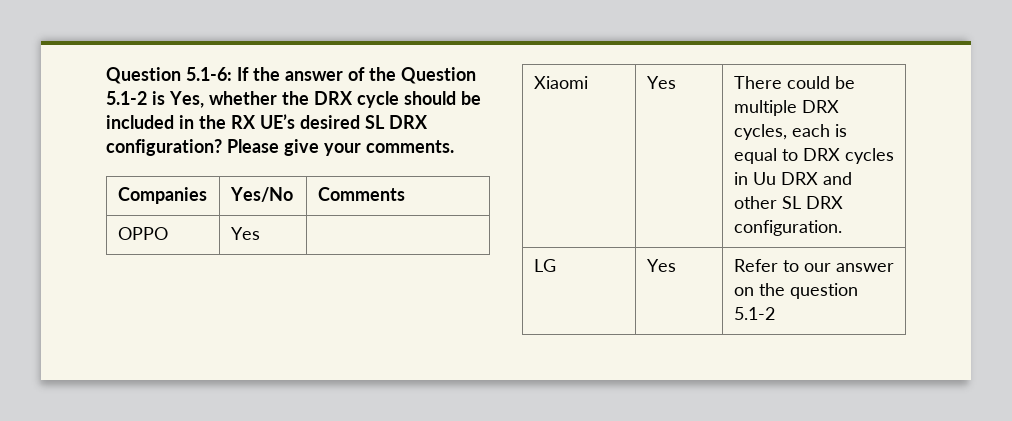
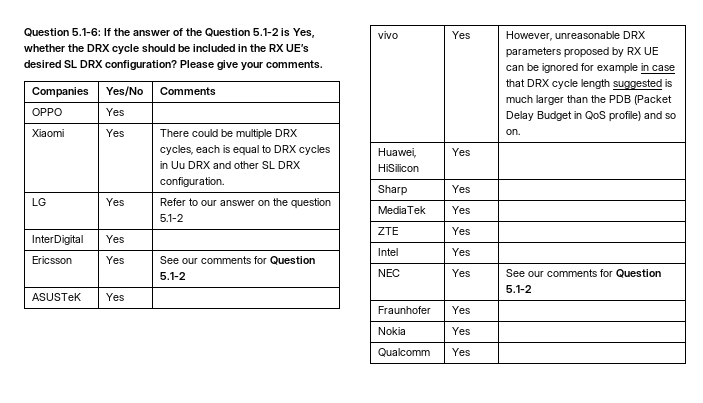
(775, 313) none -> [31,235,83,245] [105,235,124,243] [31,256,72,264] [105,256,124,264] [159,256,315,265] [159,272,186,280] [31,293,81,301] [105,293,124,301] [377,31,398,39] [451,31,470,39] [505,31,645,41] [505,47,658,58] [505,63,675,74] [505,79,672,89] [505,95,672,105] [505,111,676,122] [505,129,520,135] [377,148,416,158] [377,164,419,172] [451,148,470,156] [377,185,407,196] [451,185,470,193] [377,206,426,214] [451,206,470,214] [377,227,398,235] [451,227,470,235] [377,248,398,256] [451,248,470,256] [377,269,400,277] [451,269,470,277] [505,269,661,278] [505,285,532,293] [377,306,431,314] [451,306,470,314] [377,327,406,335] [451,327,470,335] [377,348,430,357] [451,348,470,356] // InterDigital | Yes | // Ericsson | Yes | See our comments for Question 5.1-2 // ASUSTeK | Yes | // vivo | Yes | However, unreasonable DRX parameters proposed by RX UE can be ignored for example in case that DRX cycle length suggested is much larger than the PDB (Packet Delay Budget in QoS profile) and so on. // Huawei, HiSilicon | Yes | // Sharp | Yes | // MediaTek | Yes | // ZTE | Yes | // Intel | Yes | // NEC | Yes | See our comments for Question 5.1-2 // Fraunhofer | Yes | // Nokia | Yes | // Qualcomm | Yes |

